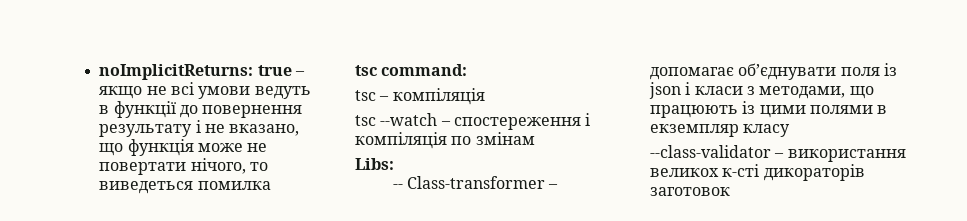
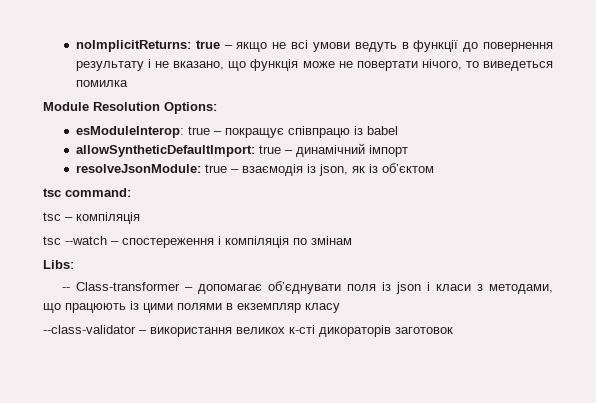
(271, 185) none -> [43,102,217,114] [75,126,398,138] [75,143,408,157] [75,163,434,176] // Module Resolution Options: // esModuleInterop: true – покращує співпрацю із babel // allowSyntheticDefaultImport: true – динамічний імпорт // resolveJsonModule: true – взаємодія із json, як із об’єктом

